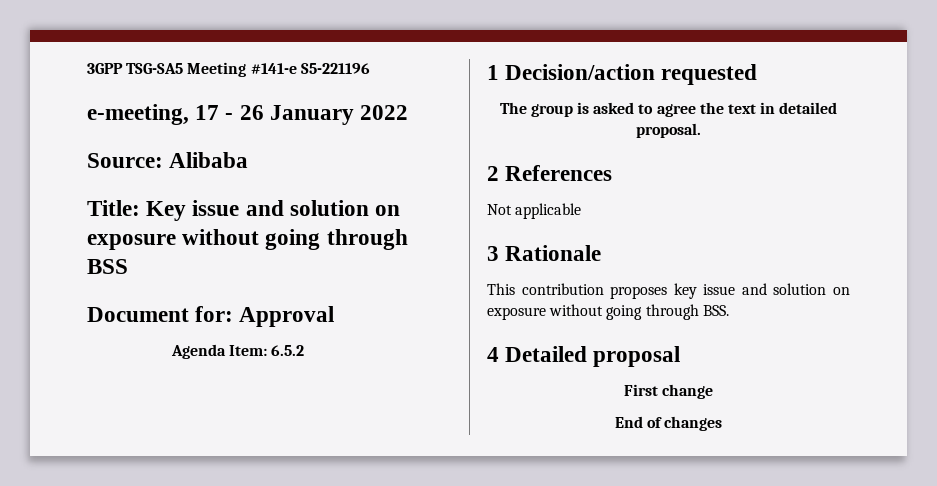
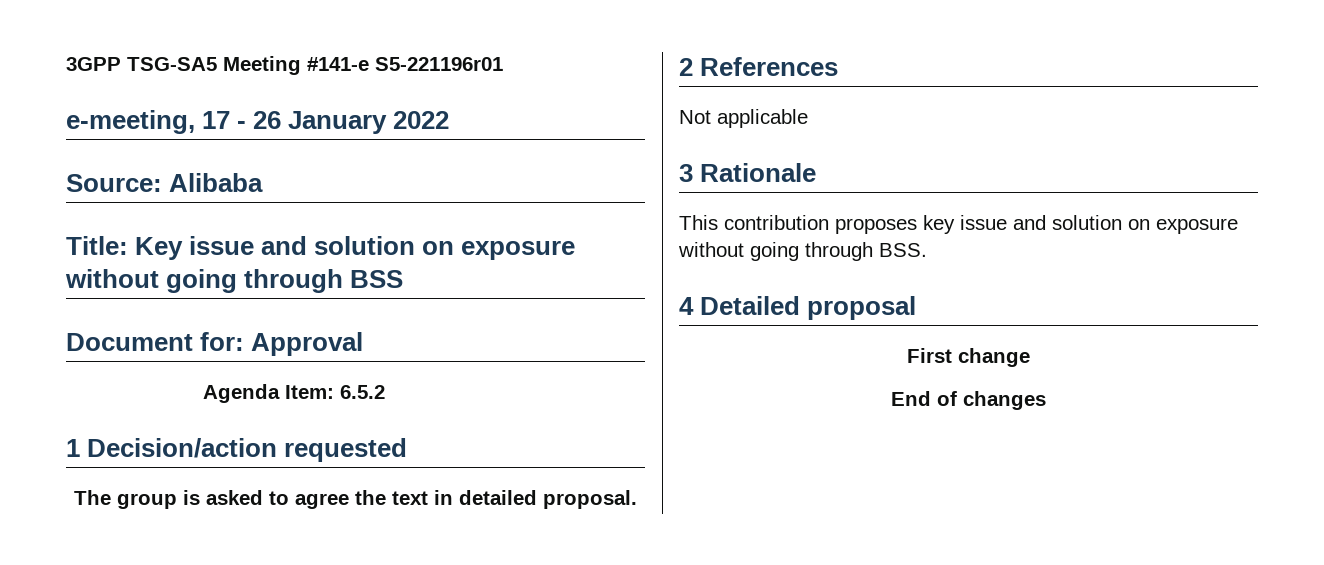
[300,63,370,74] S5-221196 -> [375,57,503,71] S5-221196r01

